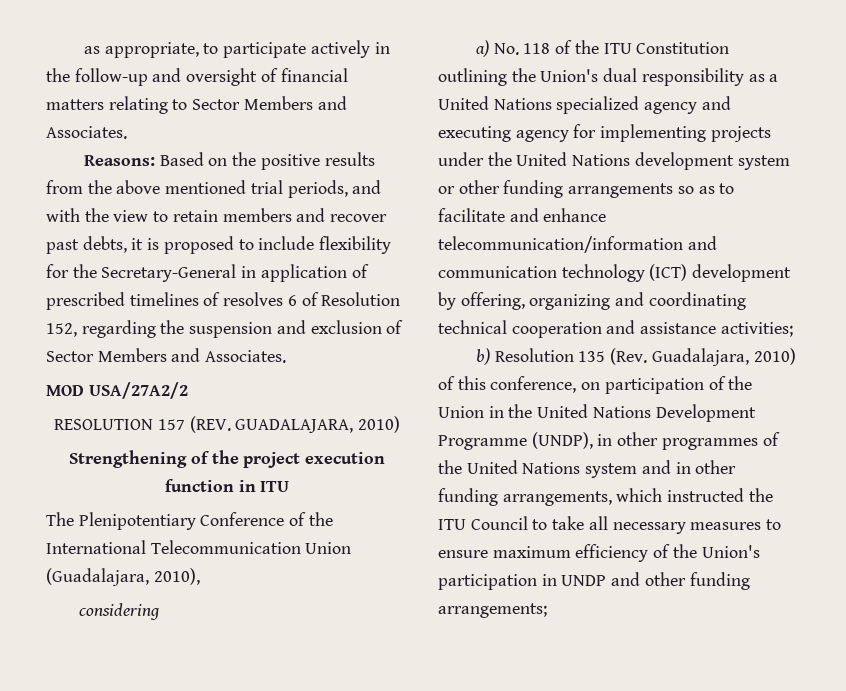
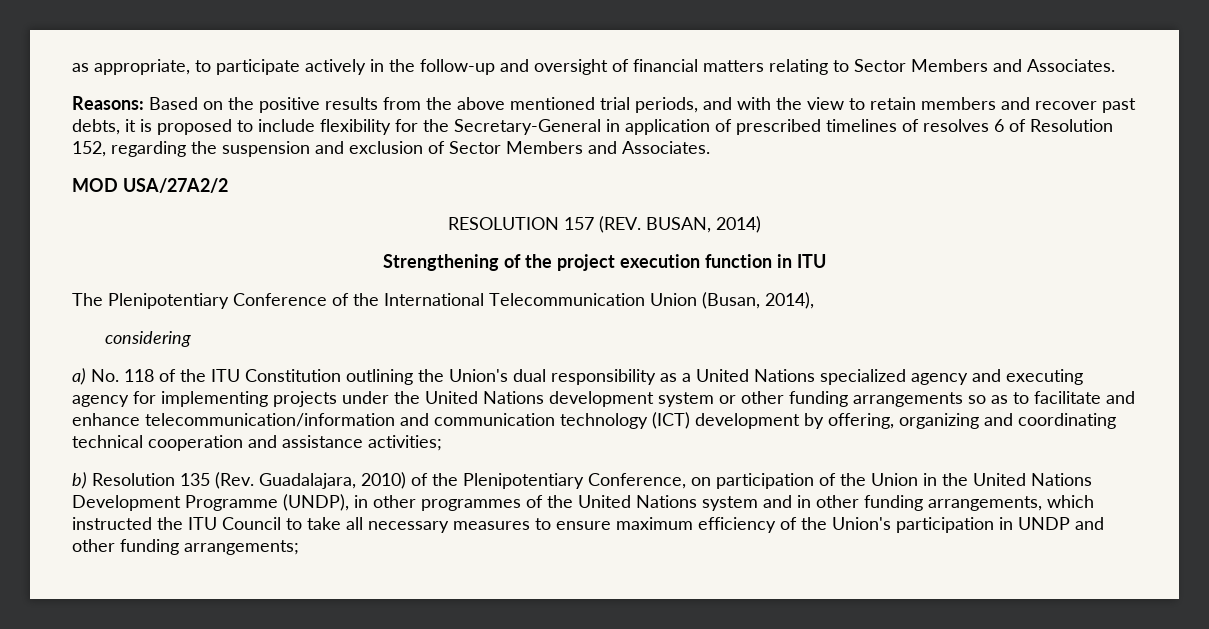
[235,416,400,433] GUADALAJARA, 2010) -> [646,216,761,233] BUSAN, 2014)
[46,568,200,586] (Guadalajara, 2010), -> [702,292,814,309] (Busan, 2014),
[457,376,577,393] this conference, -> [432,473,686,489] the Plenipotentiary Conference,

